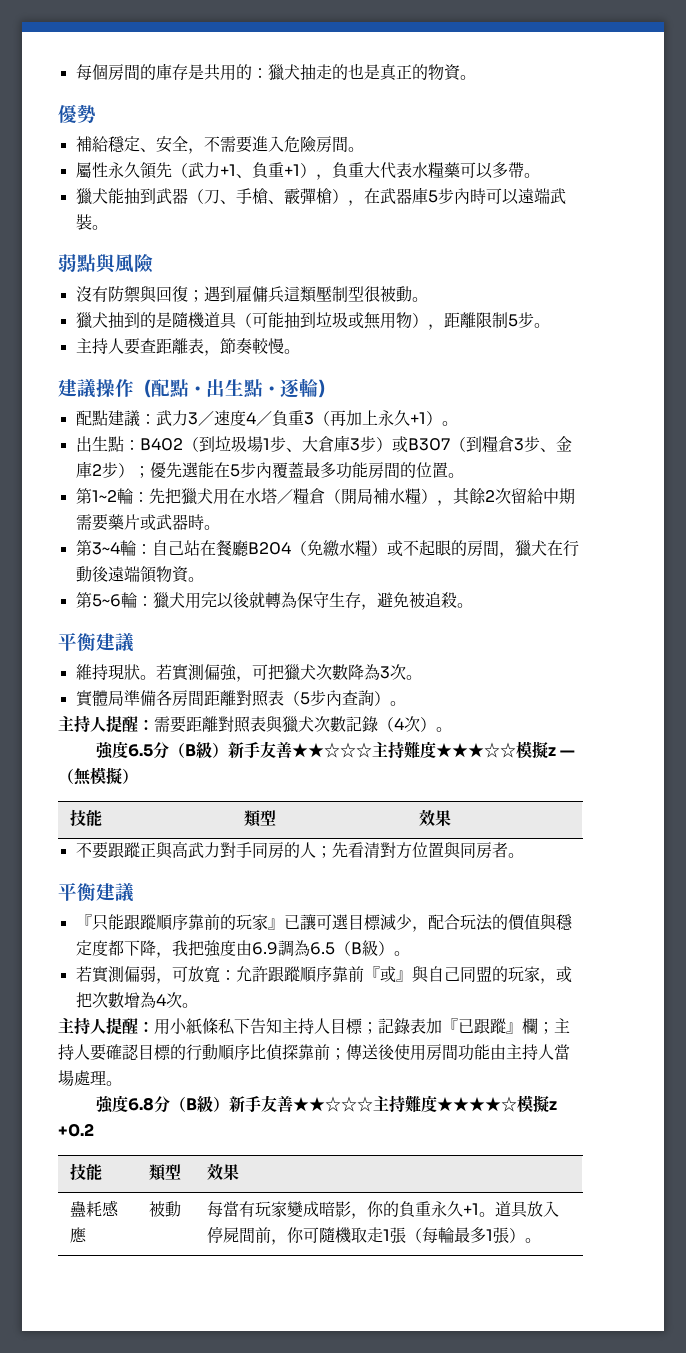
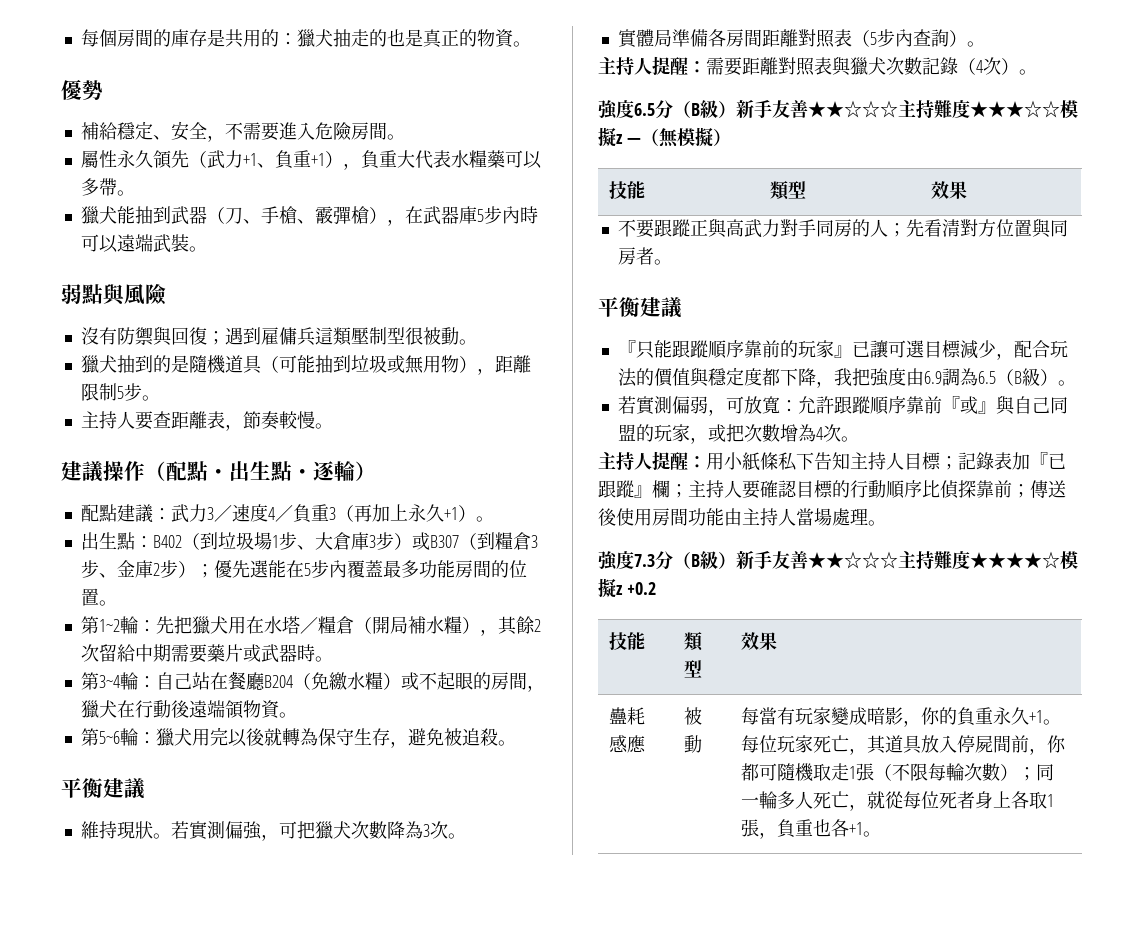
[128,1097,155,1111] 6.8 -> [634,554,655,567] 7.3
(496, 1214) none -> [741,735,887,755] 每位玩家死亡，其
(305, 1235) none -> [741,763,760,781] 都
[422,1227,526,1244] 每輪最多1張） -> [892,763,1055,781] [741,791,1055,811] [741,819,864,839] 不限每輪次數）；同一輪多人死亡，就從每位死者身上各取1張，負重也各+1

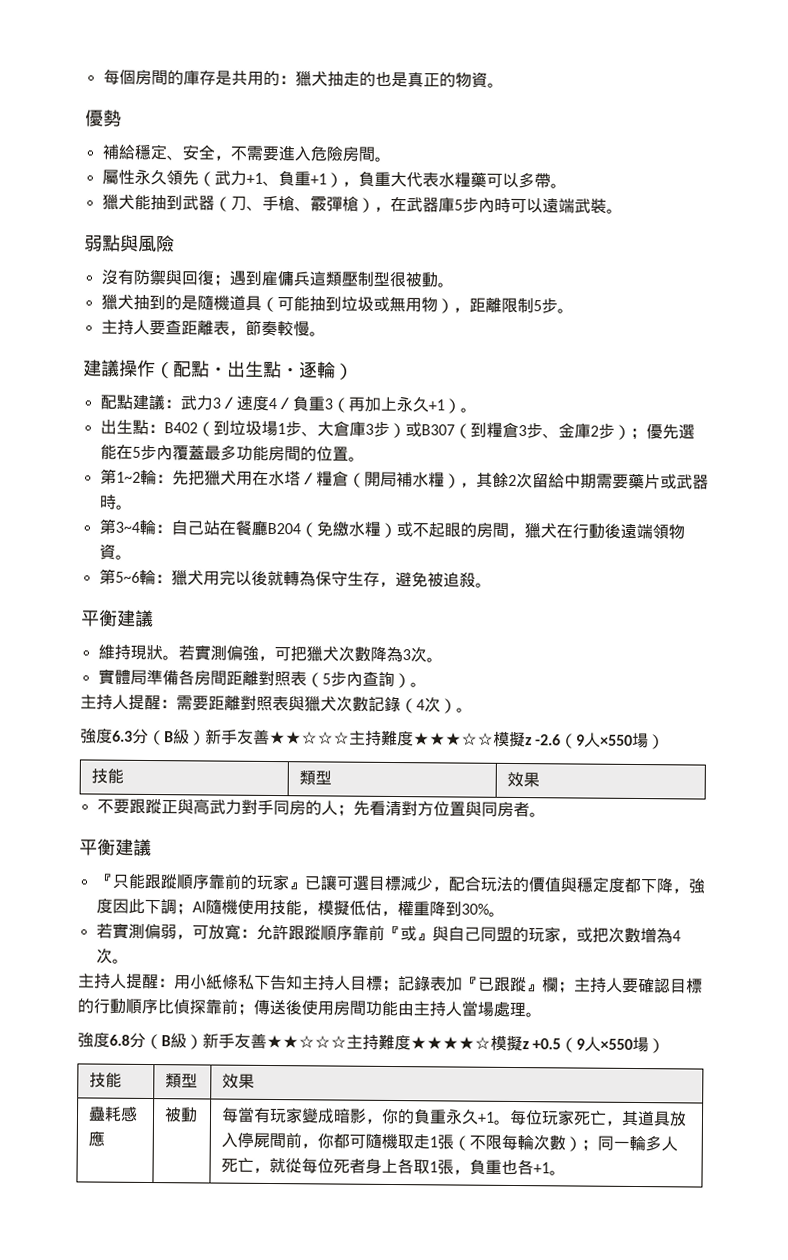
[634,103,655,116] 6.5 -> [112,730,133,742] 6.3
[626,127,713,148] —（無模擬 -> [535,732,650,749] -2.6（9人×550場
[833,368,1058,387] 我把強度由6.9調為6.5（B級） -> [687,877,705,894] [95,898,489,917] 強度因此下調；AI隨機使用技能，模擬低估，權重降到30%
[634,554,655,567] 7.3 -> [109,1034,130,1046] 6.8
[626,582,656,595] +0.2 -> [532,1036,666,1054] +0.5（9人×550場）

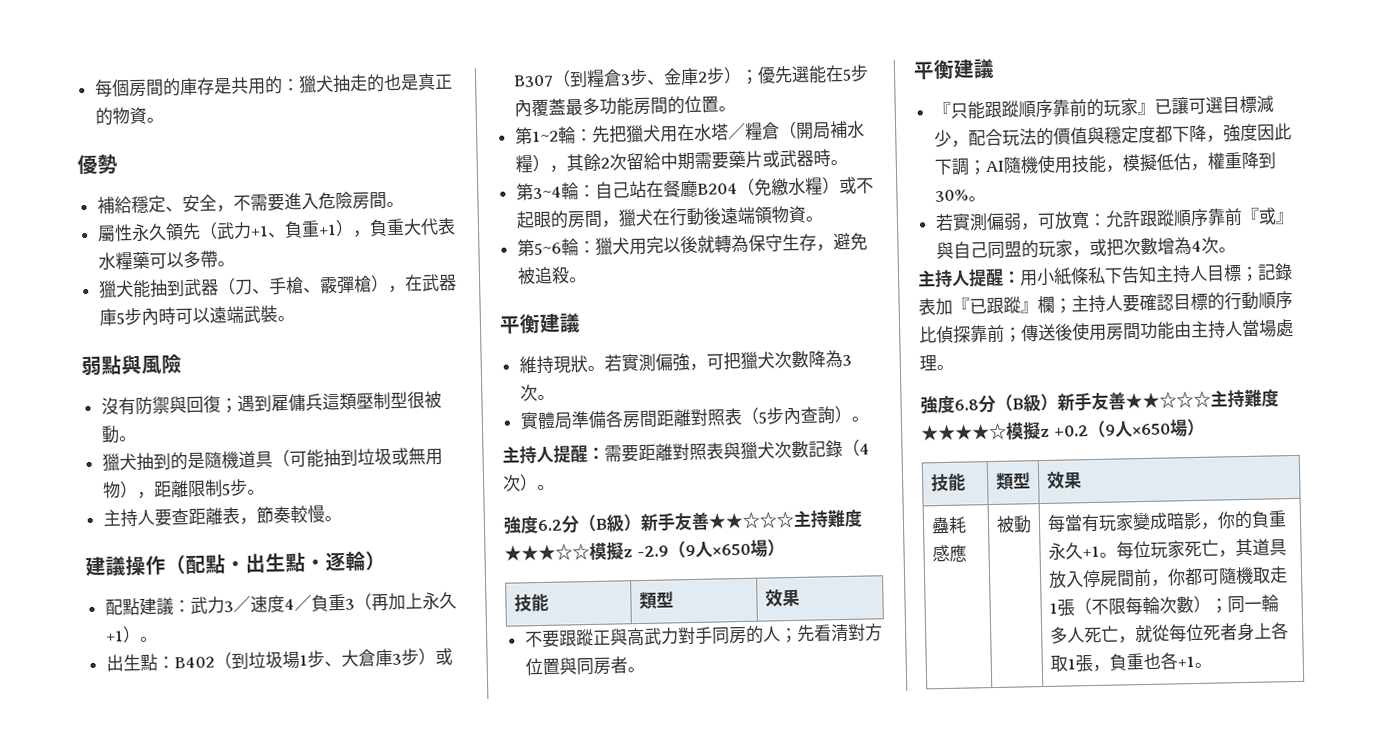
[112,730,133,742] 6.3 -> [537,519,563,532] 6.2
[535,732,634,749] -2.6（9人×550 -> [636,541,751,559] -2.9（9人×650
[532,1036,634,1053] +0.5（9人×550 -> [1053,420,1171,439] +0.2（9人×650

